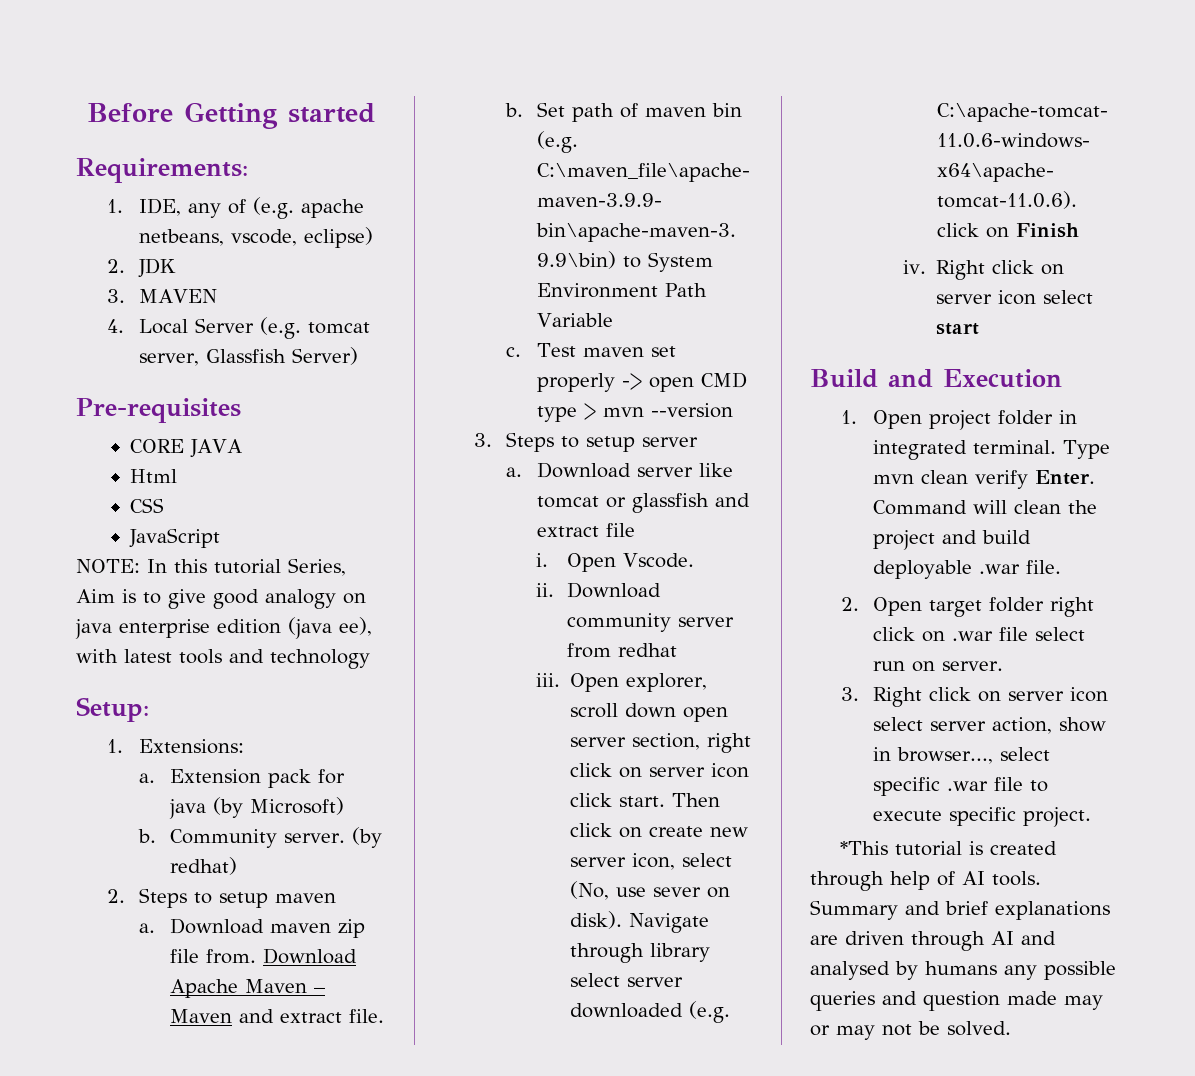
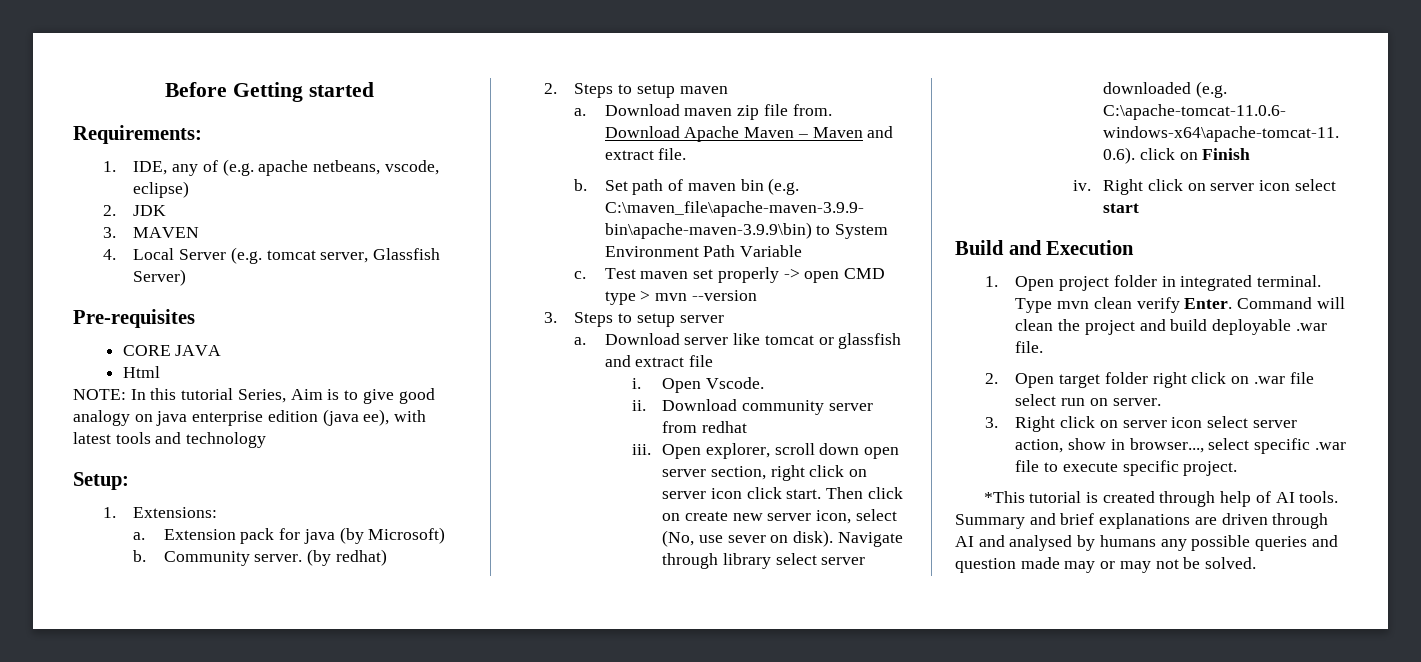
[129,498,164,513] [128,528,220,548] // CSS // JavaScript -> (160, 372) none

